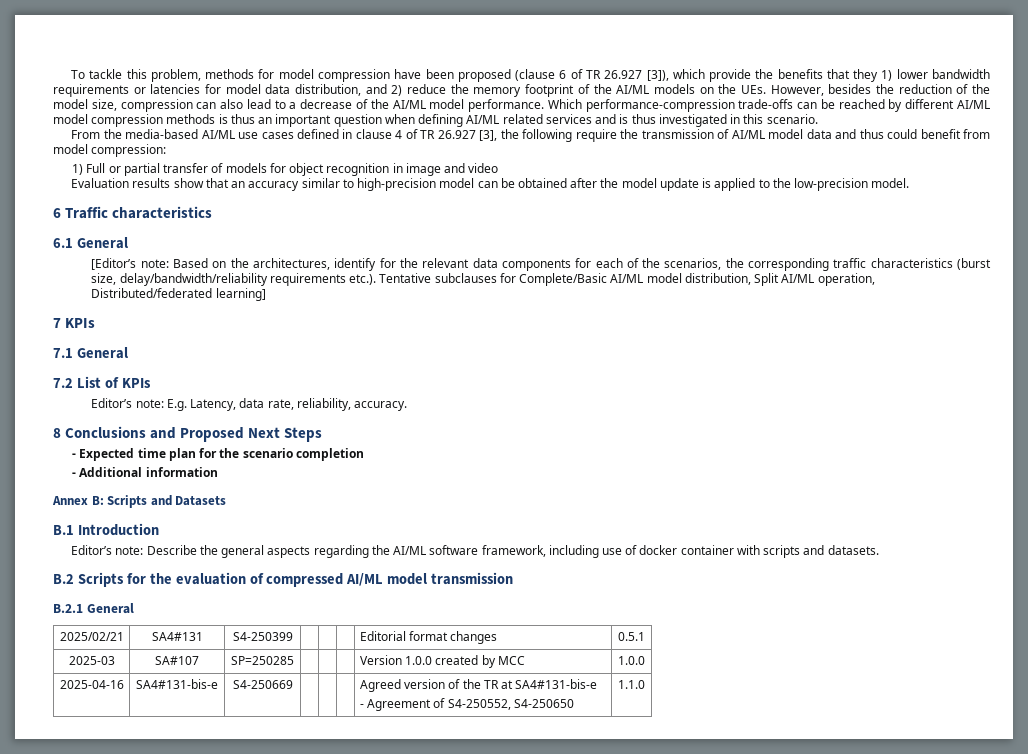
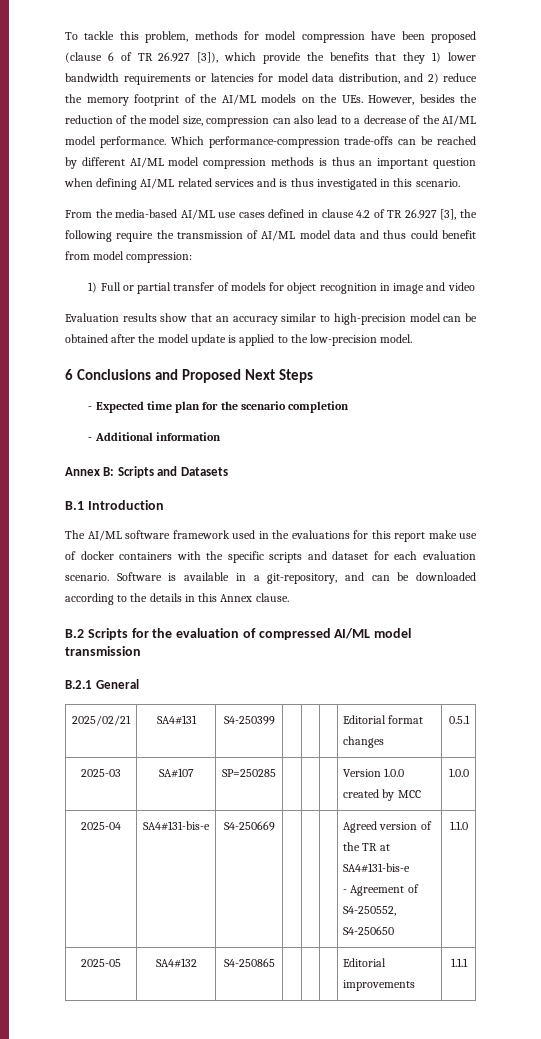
[395,130,403,139] 4 -> [356,210,371,218] 4.2
[65,206,213,219] [53,237,128,249] [91,258,992,271] [91,273,875,286] [91,288,266,301] [53,318,96,328] [53,347,128,359] [53,376,151,388] [91,398,408,411] [53,428,61,438] Traffic characteristics // 6.1 General // [Editor’s note: Based on the architectures, identify for the relevant data components for each of the scenarios, the corresponding traffic characteristics (burst size, delay/bandwidth/reliability requirements etc.). Tentative subclauses for Complete/Basic AI/ML model distribution, Split AI/ML operation, Distributed/federated learning] // 7 KPIs // 7.1 General // 7.2 List of KPIs // Editor’s note: E.g. Latency, data rate, reliability, accuracy. // 8 -> (73, 374) none
[71,545,879,558] Editor’s note: Describe the general aspects regarding the AI/ML software framework, including use of docker container with scripts and datasets. -> [65,530,477,542] [65,551,476,563] [65,572,476,584] [65,593,289,605] The AI/ML software framework used in the evaluations for this report make use of docker containers with the specific scripts and dataset for each evaluation scenario. Software is available in a git-repository, and can be downloaded according to the details in this Annex clause.
[59,680,124,689] 2025-04-16 -> [81,822,121,830] 2025-04
(645, 684) none -> [81,959,121,967] [155,958,197,968] [223,958,275,967] [343,958,387,967] [343,980,416,991] [450,958,468,967] // 2025-05 | SA4#132 | S4-250865 | | | | Editorial improvements | 1.1.1

